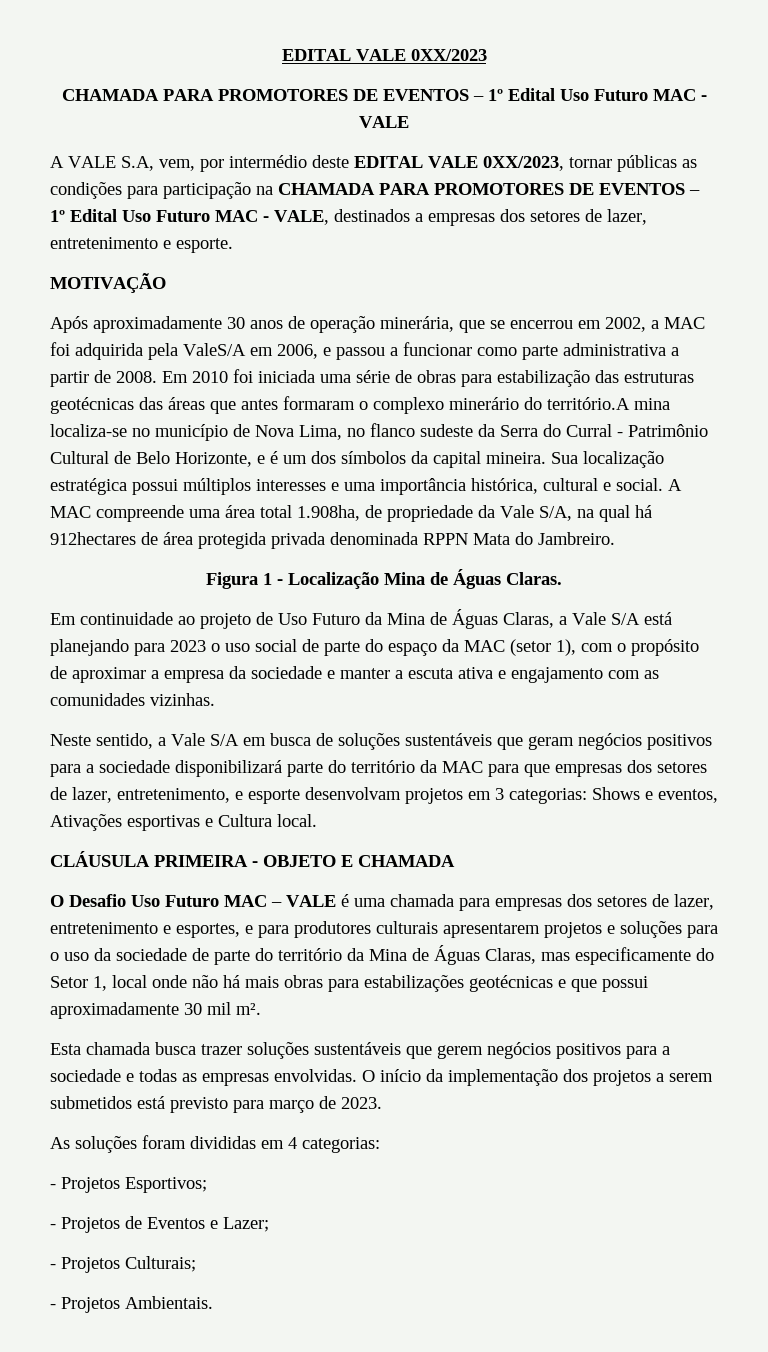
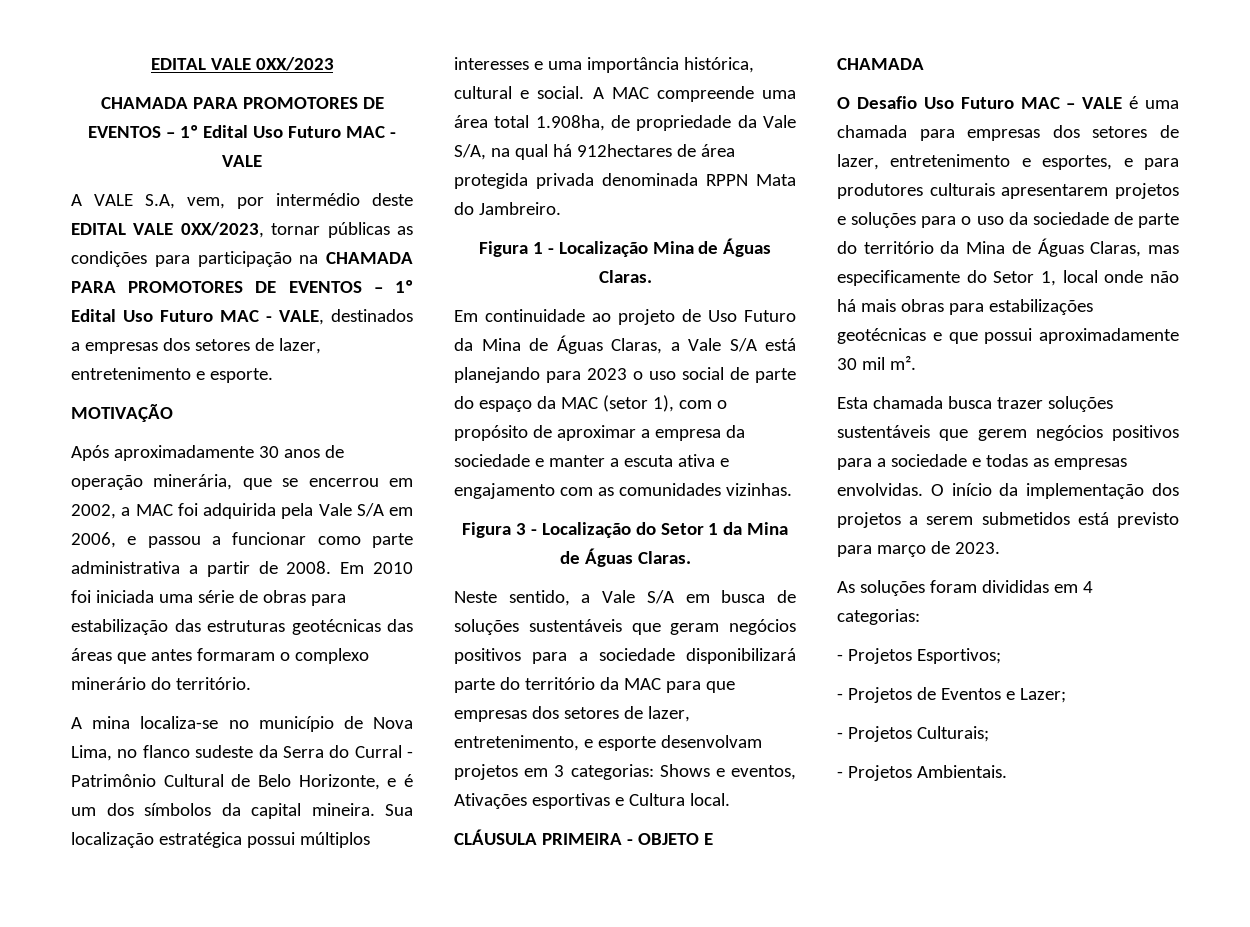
[183,343,246,356] ValeS/A -> [318,503,384,517] Vale S/A
[547,397,630,410] território.A -> [175,677,251,690] [71,717,82,729] território. // A
(215, 699) none -> [461,522,789,538] [559,548,691,567] // Figura 3 - Localização do Setor 1 da Mina de Águas Claras.

